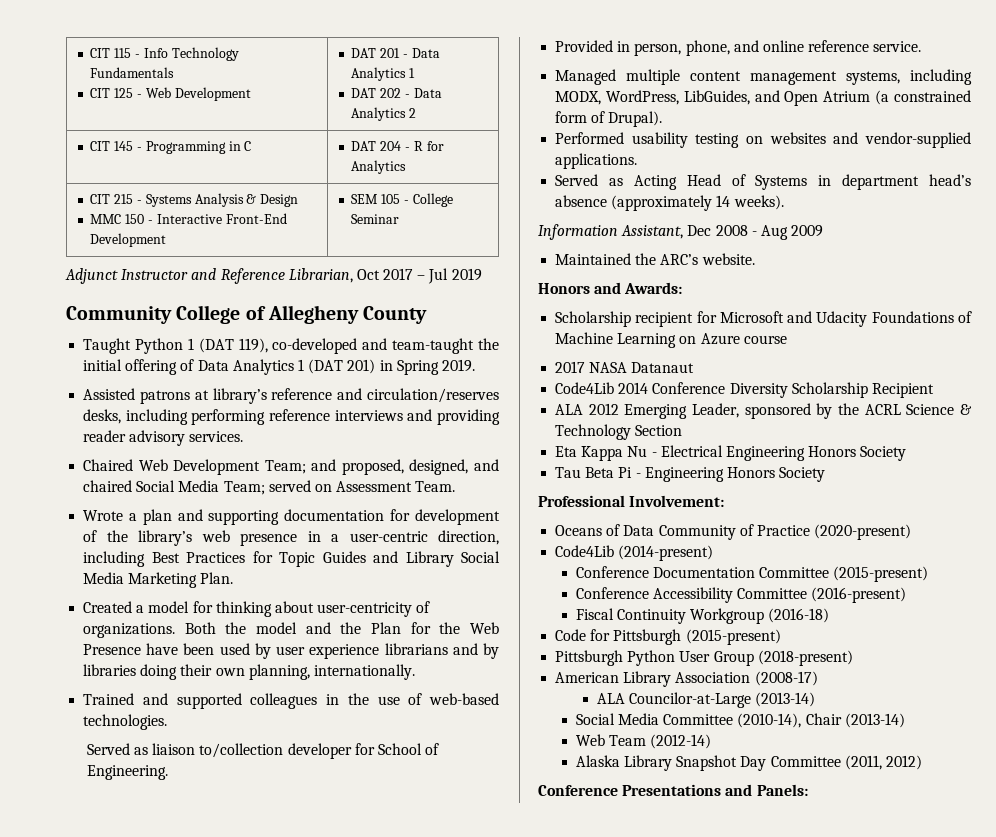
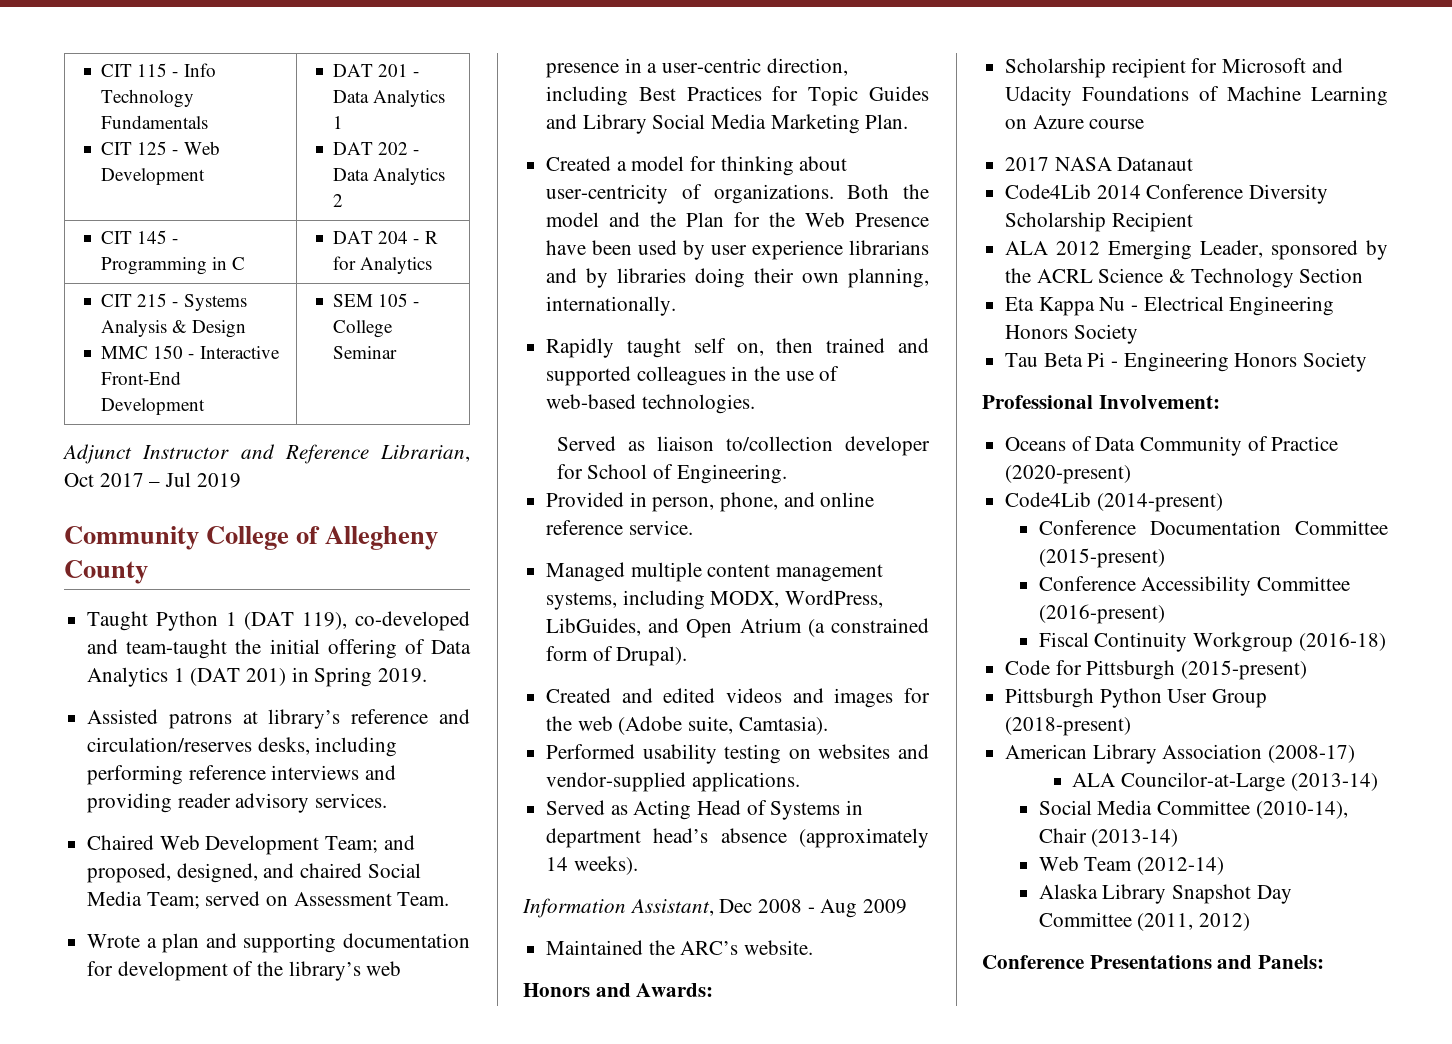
[83,693,135,705] Trained -> [546,338,886,358] Rapidly taught self on, then trained
(663, 119) none -> [546,688,930,708] [546,716,828,735] // Created and edited videos and images for the web (Adobe suite, Camtasia).

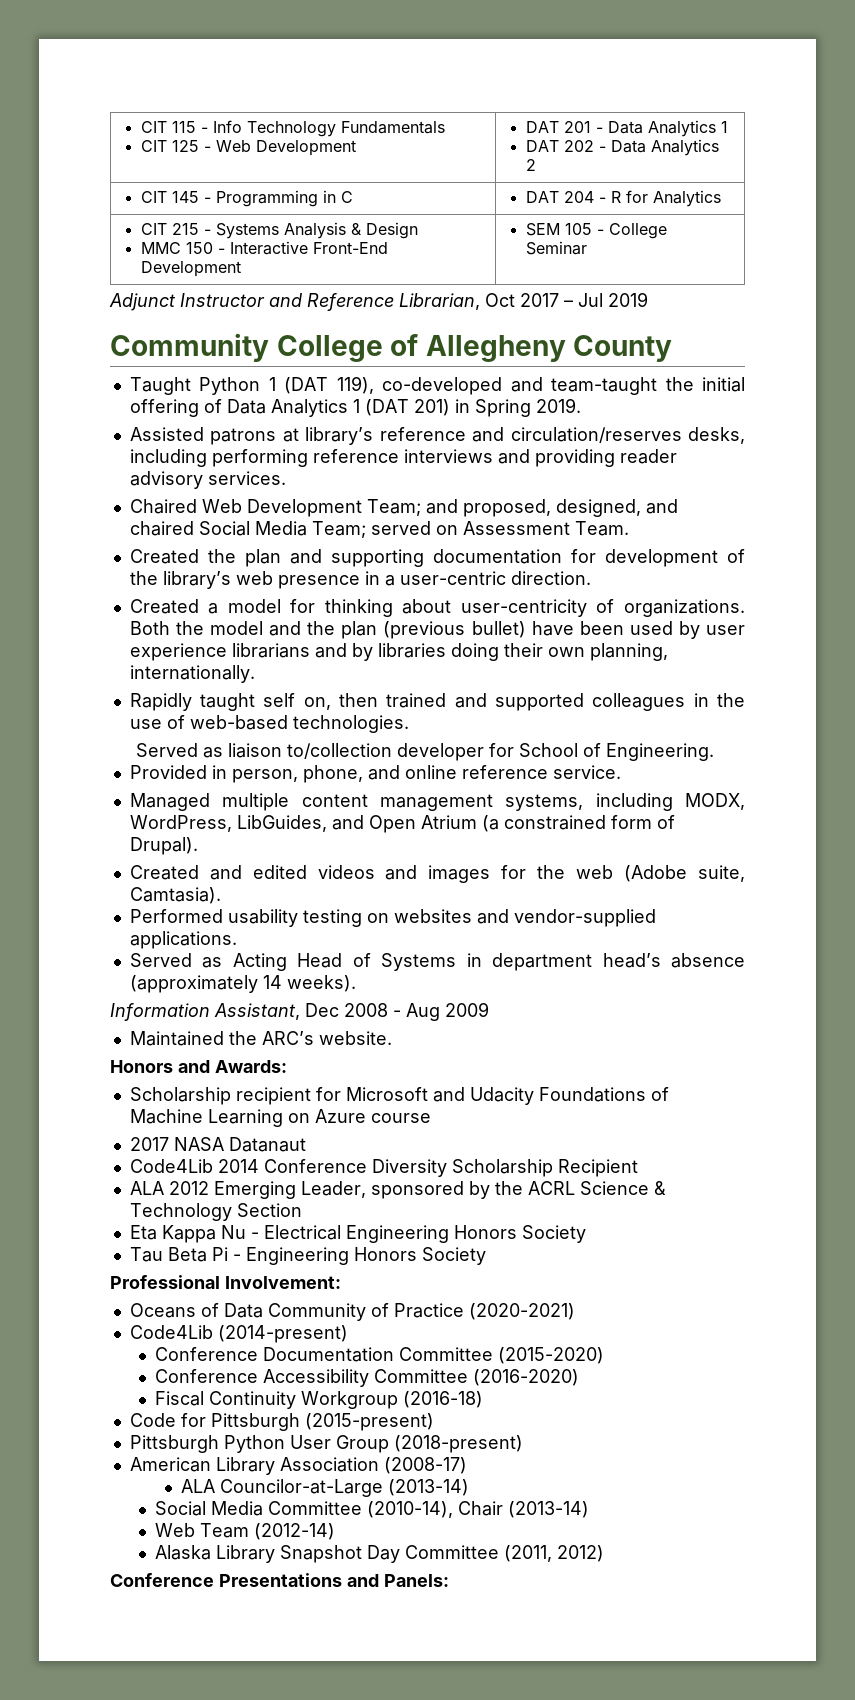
[87,934,157,948] Wrote a -> [129,549,236,564] Created the
[766,58,848,76] [546,86,929,106] [546,114,909,134] direction, including Best Practices for Topic Guides and Library Social Media Marketing Plan. -> [510,571,591,585] direction.
[686,212,929,227] Plan for the Web Presence -> [341,621,526,639] plan (previous bullet)
[1005,465,1132,484] (2020-present) -> [468,1303,575,1320] (2020-2021)
[1038,548,1165,568] (2015-present) -> [498,1347,605,1364] (2015-2020)
[1038,604,1165,624] (2016-present) -> [473,1369,580,1386] (2016-2020)

